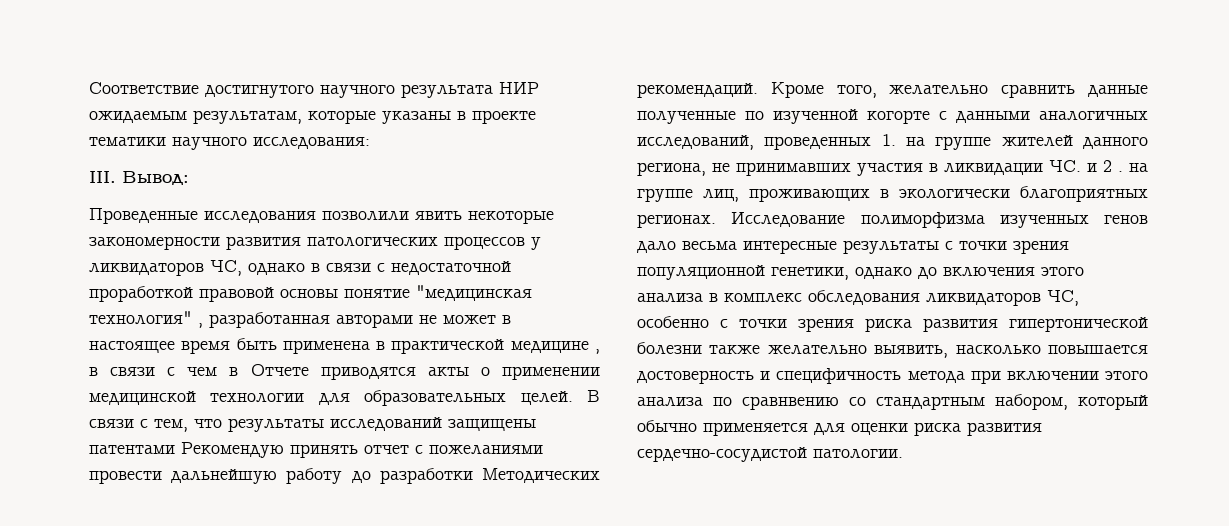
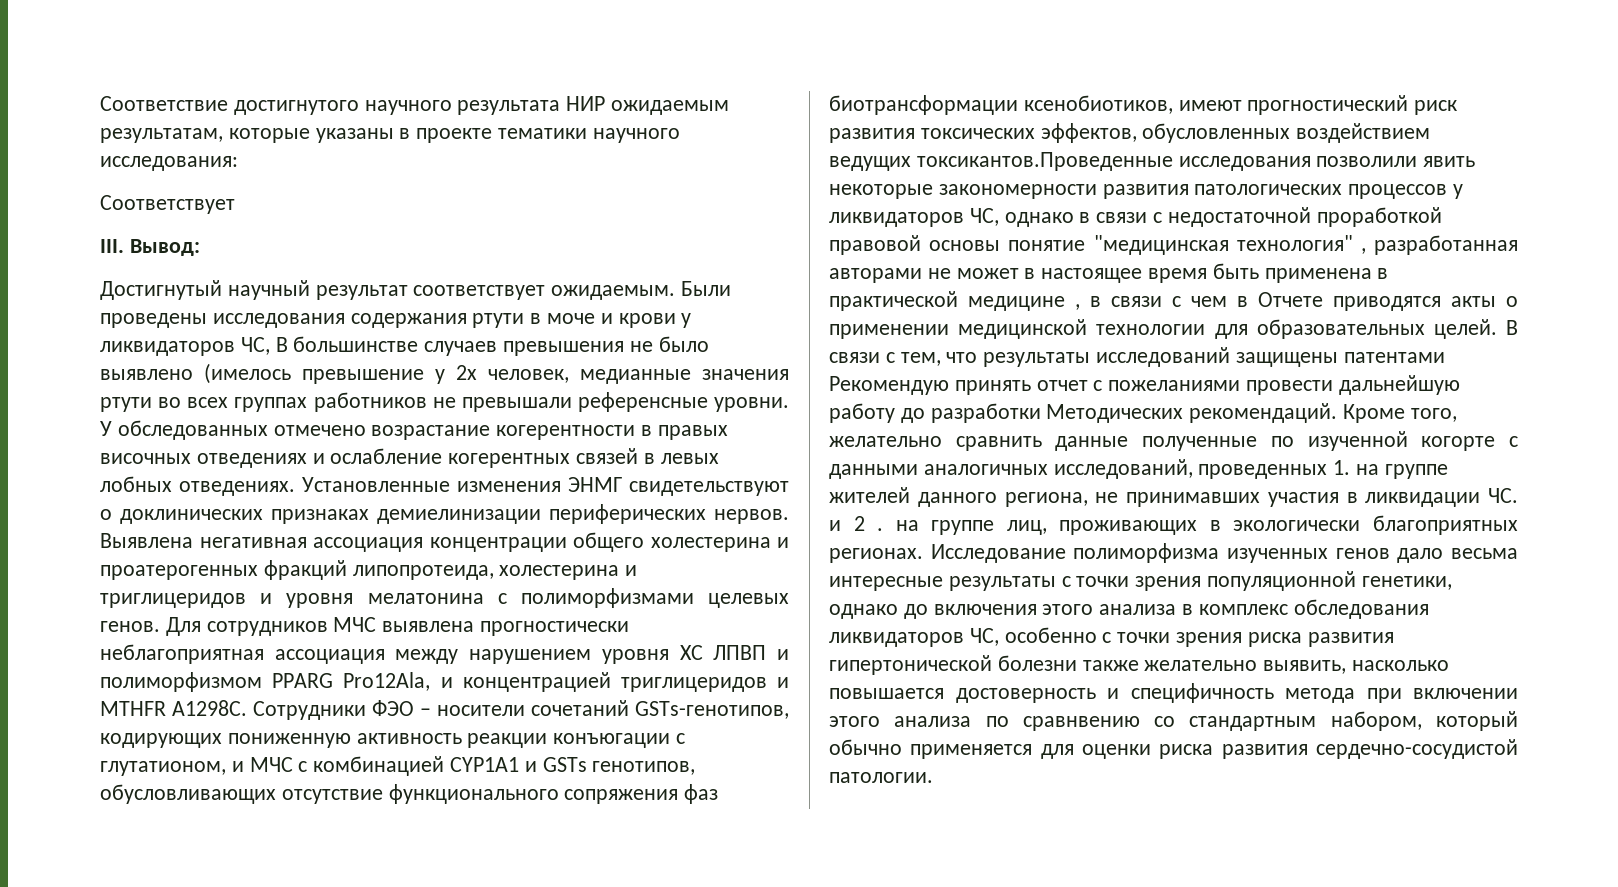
(370, 143) none -> [100,195,235,214] // Соответствует
[89,208,198,224] Проведенные -> [100,280,732,300] [100,313,692,328] [100,336,709,356] [100,363,789,384] [100,392,789,412] [100,420,728,440] [100,448,719,468] [100,476,789,496] [100,504,789,524] [100,532,789,552] [100,560,638,580] [100,588,789,608] [100,617,630,636] [100,644,789,664] [100,672,789,692] [100,700,789,720] [100,733,686,748] [100,756,696,776] [100,784,719,804] [829,95,1458,115] [829,123,1431,143] [829,152,1173,171] Достигнутый научный результат соответствует ожидаемым. Были проведены исследования содержания ртути в моче и крови у ликвидаторов ЧС, В большинстве случаев превышения не было выявлено (имелось превышение у 2х человек, медианные значения ртути во всех группах работников не превышали референсные уровни. У обследованных отмечено возрастание когерентности в правых височных отведениях и ослабление когерентных связей в левых лобных отведениях. Установленные изменения ЭНМГ свидетельствуют о доклинических признаках демиелинизации периферических нервов. Выявлена негативная ассоциация концентрации общего холестерина и проатерогенных фракций липопротеида, холестерина и триглицеридов и уровня мелатонина с полиморфизмами целевых генов. Для сотрудников МЧС выявлена прогностически неблагоприятная ассоциация между нарушением уровня ХС ЛПВП и полиморфизмом PPARG Pro12Ala, и концентрацией триглицеридов и MTHFR A1298C. Сотрудники ФЭО – носители сочетаний GSTs-генотипов, кодирующих пониженную активность реакции конъюгации с глутатионом, и МЧС с комбинацией CYP1A1 и GSTs генотипов, обусловливающих отсутствие функционального сопряжения фаз биотрансформации ксенобиотиков, имеют прогностический риск развития токсических эффектов, обусловленных воздействием ведущих токсикантов.Проведенные

